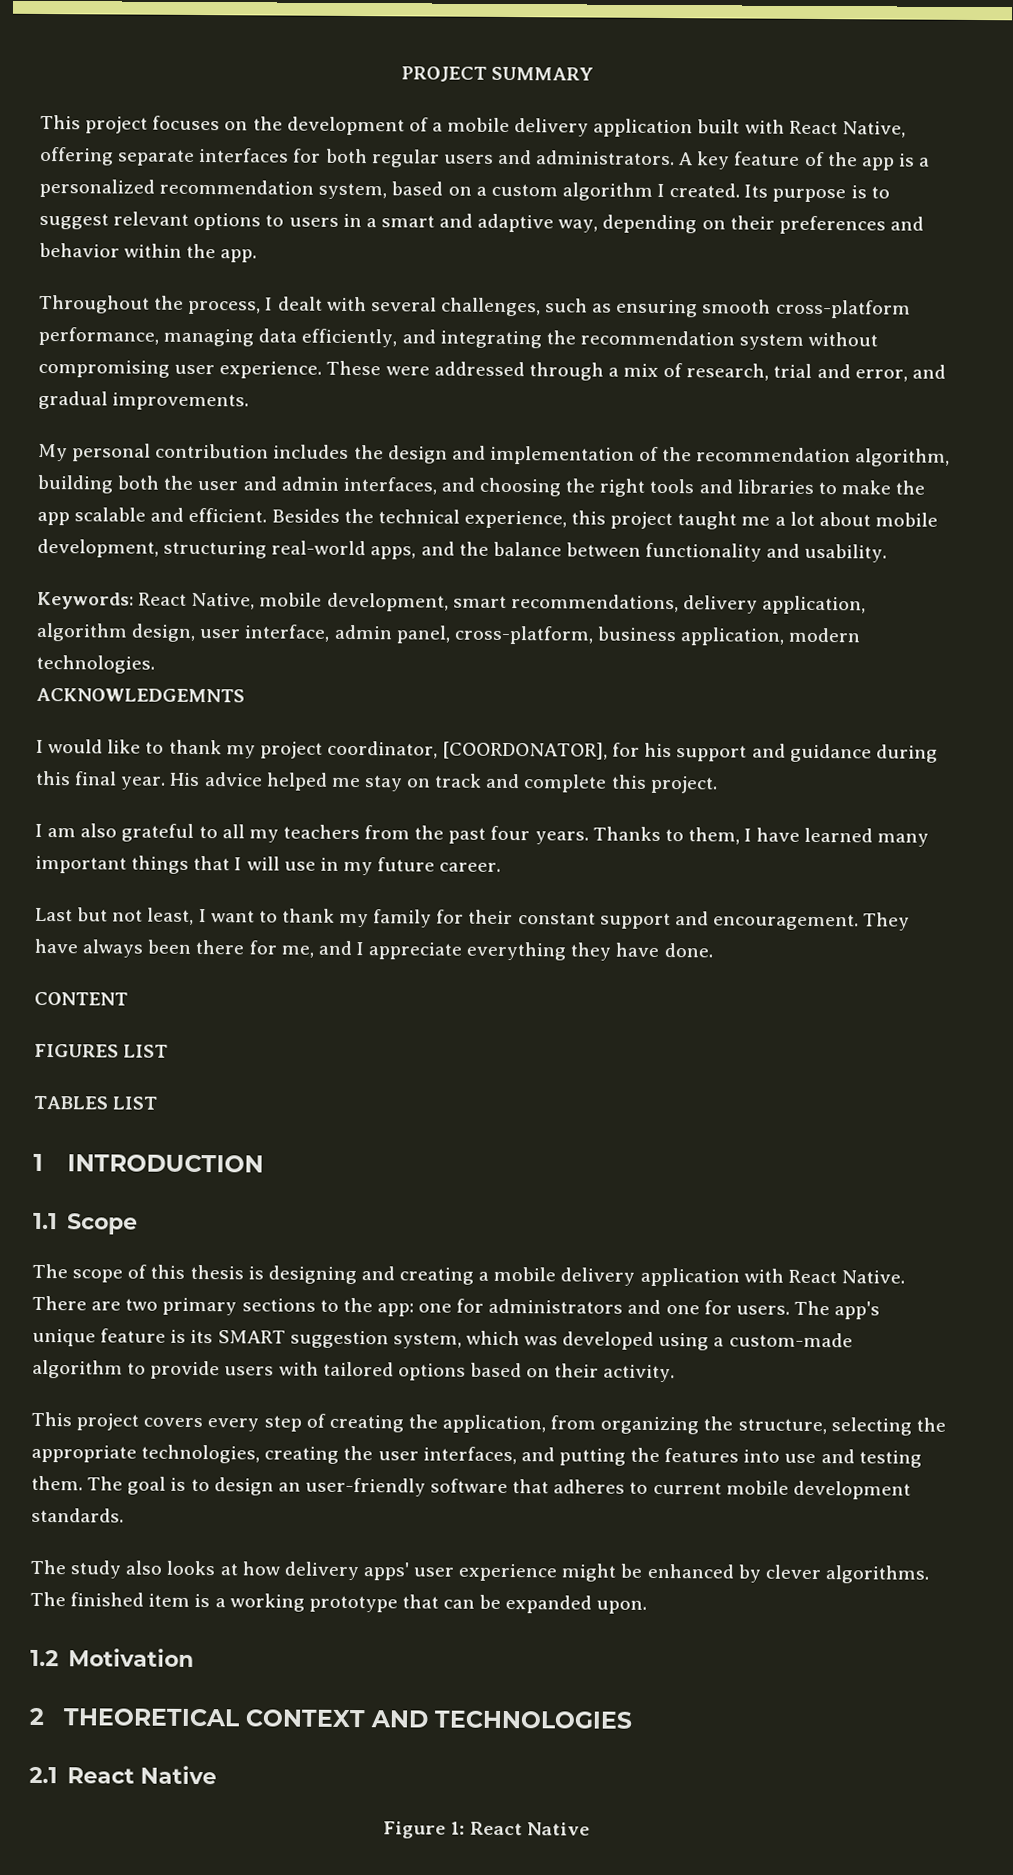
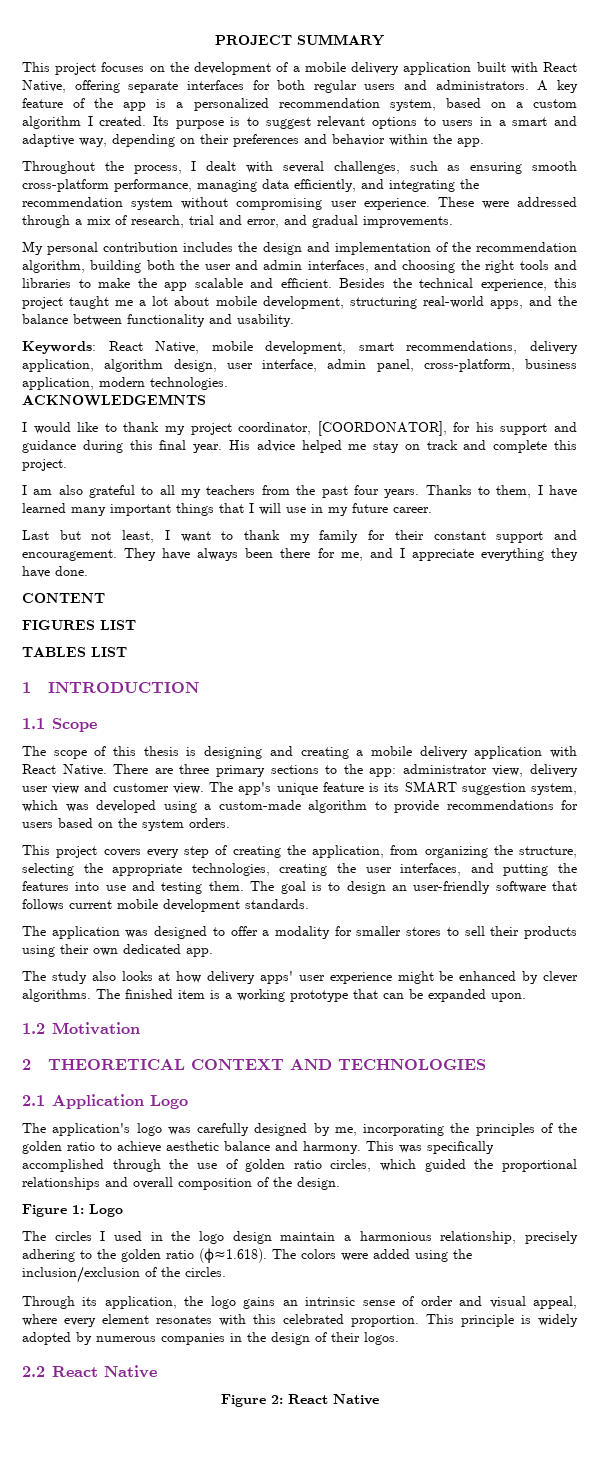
[125,1298,159,1311] two -> [179,764,210,774] three
[418,1298,790,1315] one for administrators and one for users. -> [402,764,578,777] [22,782,204,794] administrator view, delivery user view and customer view.
[224,1361,676,1383] users with tailored options based on their activity. -> [446,800,578,810] [22,818,230,831] recommendations for users based on the system orders.
[553,1479,649,1494] adheres to -> [22,899,64,911] follows
(124, 1515) none -> [22,926,577,939] [22,944,213,957] // The application was designed to offer a modality for smaller stores to sell their products using their own dedicated app.
(58, 1775) none -> [52,1094,188,1109] [22,1123,577,1136] [22,1141,494,1154] [22,1159,577,1172] [22,1177,340,1190] [22,1204,123,1217] [22,1231,578,1244] [22,1248,472,1263] [22,1266,226,1283] [22,1296,577,1309] [22,1314,578,1327] [22,1332,399,1345] [22,1366,45,1377] Application Logo // The application's logo was carefully designed by me, incorporating the principles of the golden ratio to achieve aesthetic balance and harmony. This was specifically accomplished through the use of golden ratio circles, which guided the proportional relationships and overall composition of the design. // Figure 1: Logo // The circles I used in the logo design maintain a harmonious relationship, precisely adhering to the golden ratio (ϕ≈1.618). The colors were added using the inclusion/exclusion of the circles. // Through its application, the logo gains an intrinsic sense of order and visual appeal, where every element resonates with this celebrated proportion. This principle is widely adopted by numerous companies in the design of their logos. // 2.2
[450,1821,466,1835] 1: -> [270,1395,283,1404] 2:

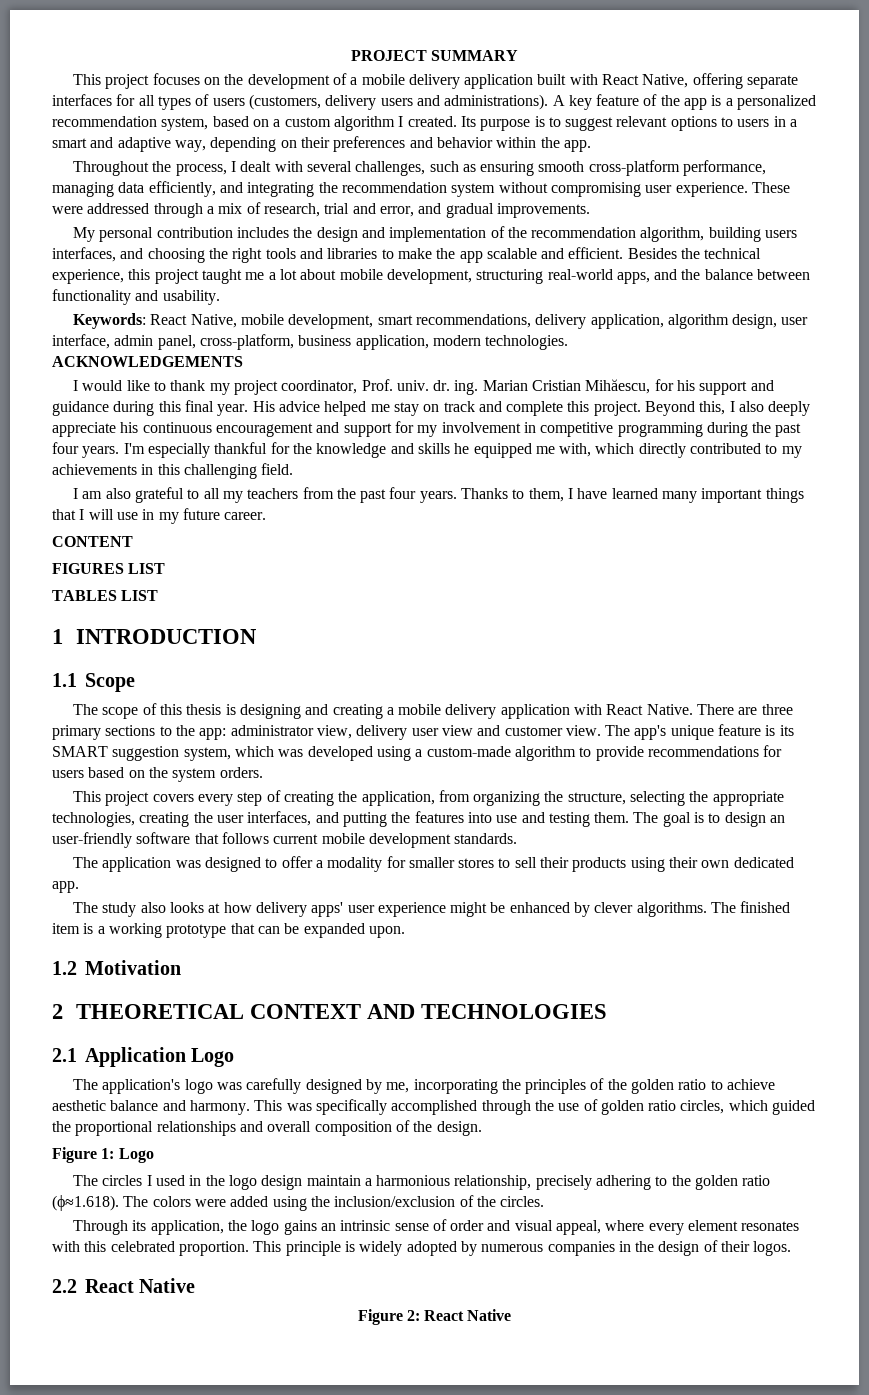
[277,80,357,93] both regular -> [138,94,377,110] all types of users (customers, delivery
[435,80,529,90] administrators. -> [444,94,549,110] administrations).
[146,260,303,270] both the user and admin -> [765,230,798,238] users
[22,394,206,406] ACKNOWLEDGEMNTS -> [52,356,243,367] ACKNOWLEDGEMENTS
[317,421,447,436] [COORDONATOR], -> [361,379,651,395] Prof. univ. dr. ing. Marian Cristian Mihăescu,
(67, 465) none -> [645,401,811,416] [52,421,802,437] [52,442,802,458] [52,463,294,479] Beyond this, I also deeply appreciate his continuous encouragement and support for my involvement in competitive programming during the past four years. I'm especially thankful for the knowledge and skills he equipped me with, which directly contributed to my achievements in this challenging field.
[22,530,577,543] [22,548,578,561] [22,566,88,578] // Last but not least, I want to thank my family for their constant support and encouragement. They have always been there for me, and I appreciate everything they have done. -> (267, 516) none

